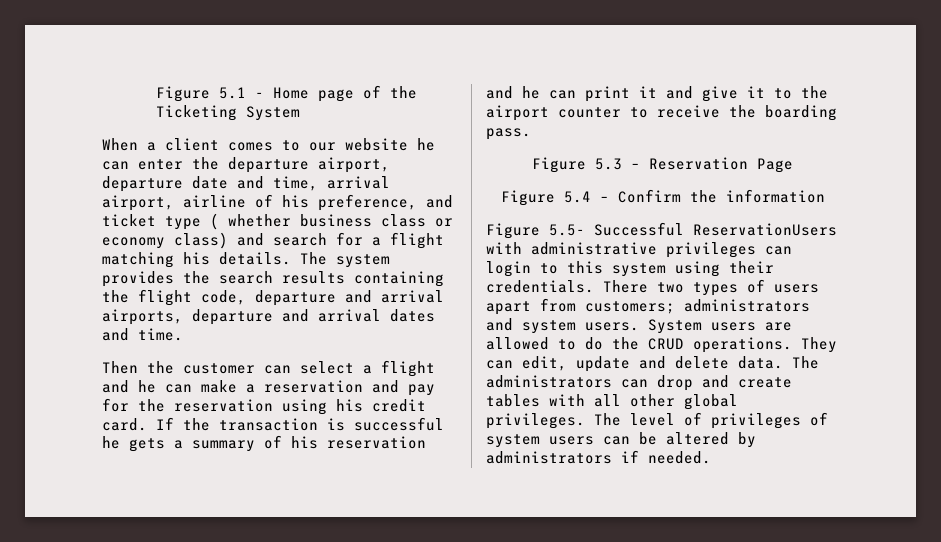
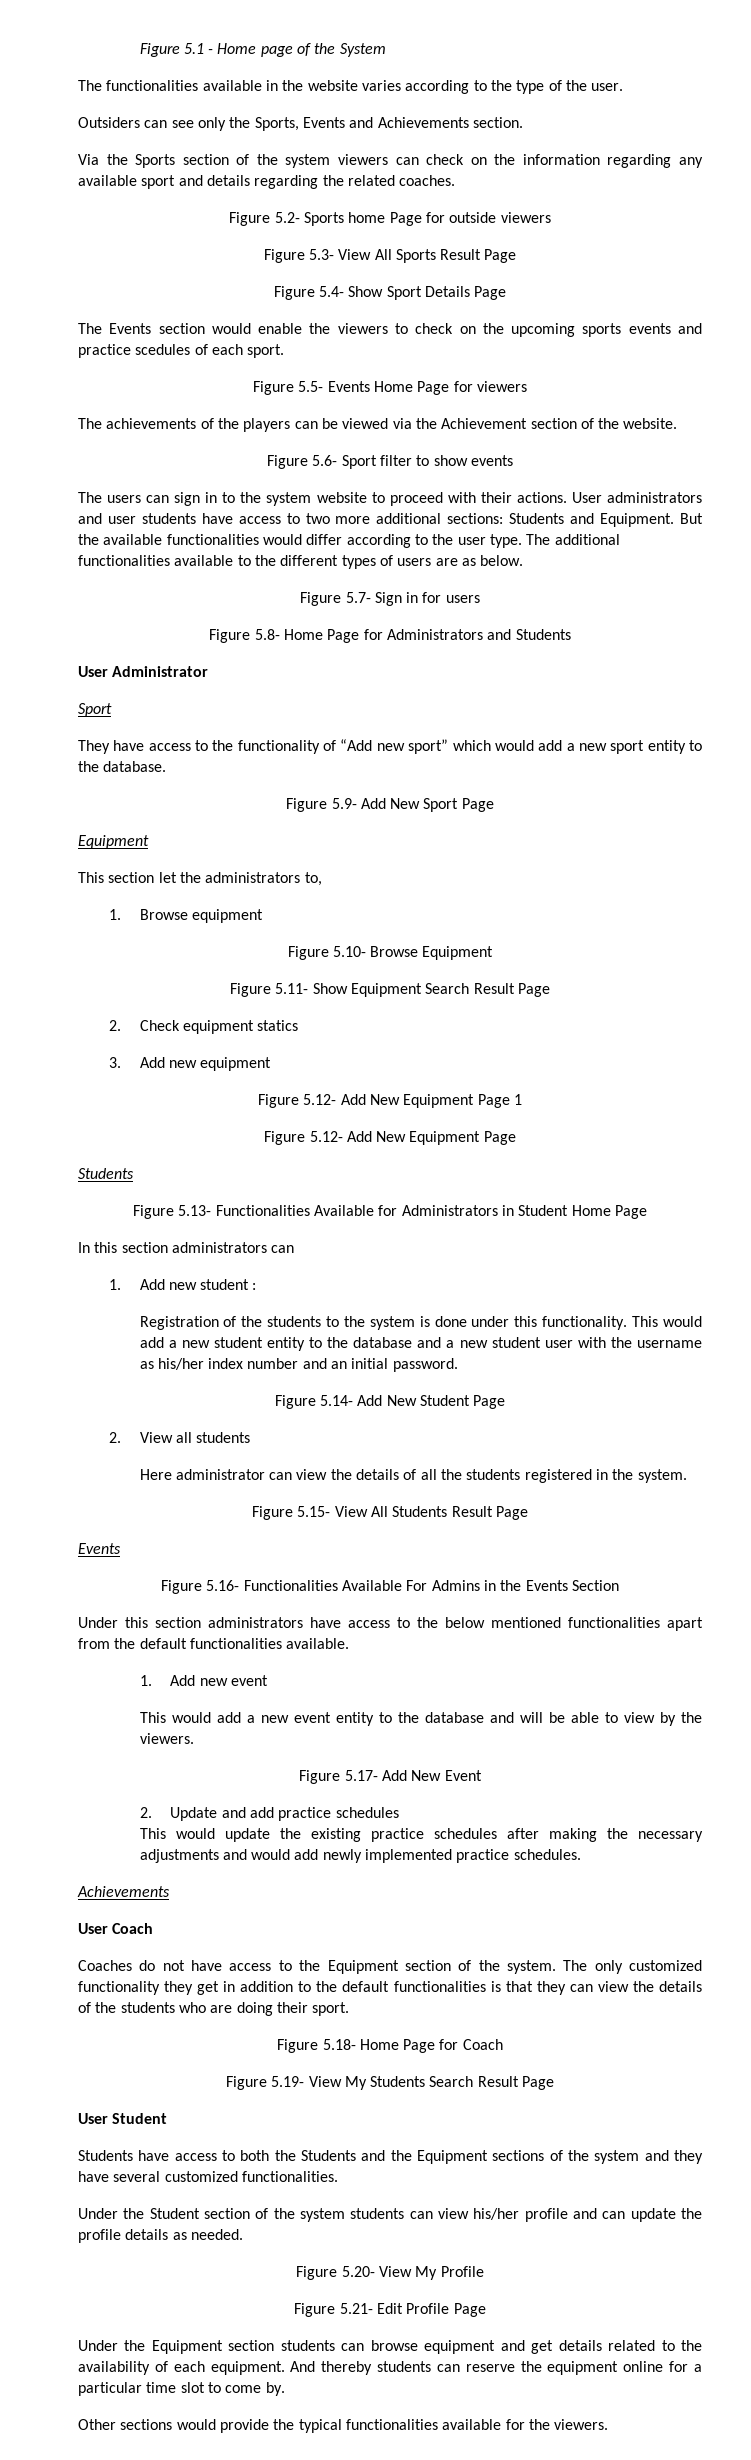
[156,105,238,121] Ticketing -> (336, 48) none
[102,138,435,151] [102,157,390,173] [102,176,390,192] [102,194,453,211] [102,213,453,230] [102,232,444,249] [102,252,390,268] [102,271,444,287] [102,289,444,306] [102,309,435,325] [102,328,183,341] [102,360,435,377] [102,380,435,396] [102,398,426,415] [102,417,444,431] [102,435,426,452] [486,86,828,102] [486,105,837,121] [486,128,531,140] [532,157,793,173] [500,189,825,206] [486,222,837,239] [486,242,792,258] [486,261,774,277] [486,279,819,296] [486,298,810,315] [486,318,792,334] [486,337,837,353] [486,356,819,372] [486,375,792,391] [486,394,738,410] [486,412,828,429] [486,432,756,448] [486,450,711,464] When a client comes to our website he can enter the departure airport, departure date and time, arrival airport, airline of his preference, and ticket type ( whether business class or economy class) and search for a flight matching his details. The system provides the search results containing the flight code, departure and arrival airports, departure and arrival dates and time. // Then the customer can select a flight and he can make a reservation and pay for the reservation using his credit card. If the transaction is successful he gets a summary of his reservation and he can print it and give it to the airport counter to receive the boarding pass. // Figure 5.3 – Reservation Page // Figure 5.4 – Confirm the information // Figure 5.5- Successful ReservationUsers with administrative privileges can login to this system using their credentials. There two types of users apart from customers; administrators and system users. System users are allowed to do the CRUD operations. They can edit, update and delete data. The administrators can drop and create tables with all other global privileges. The level of privileges of system users can be altered by administrators if needed. -> [78,80,624,94] [78,117,523,131] [78,154,703,168] [78,175,456,189] [229,212,551,226] [263,249,517,263] [273,286,507,300] [78,323,702,337] [78,344,285,358] [253,381,527,395] [78,418,678,432] [267,455,513,469] [78,492,702,506] [78,513,703,527] [78,534,620,548] [78,555,524,569] [300,592,480,606] [209,629,571,643] [78,666,209,677] [78,703,112,717] [78,739,703,754] [78,761,167,772] [286,798,494,812] [78,835,149,849] [78,872,322,886] [108,909,263,923] [287,946,494,960] [230,983,550,997] [108,1020,299,1034] [108,1057,272,1071] [258,1094,522,1108] [264,1131,516,1145] [78,1168,134,1179] [133,1205,647,1219] [78,1242,295,1253] [108,1279,257,1290] [139,1316,702,1330] [139,1337,703,1351] [139,1358,458,1372] [274,1395,506,1409] [108,1432,251,1443] [139,1469,687,1483] [252,1506,528,1520] [78,1543,121,1554] [161,1580,619,1594] [78,1617,703,1631] [78,1638,350,1649] [139,1675,268,1686] [139,1712,702,1726] [139,1733,194,1744] [299,1770,482,1784] [139,1807,399,1821] [139,1828,704,1842] [139,1849,581,1863] [77,1886,170,1897] [78,1923,154,1934] [78,1960,702,1974] [78,1981,703,1995] [78,2002,350,2016] [277,2039,503,2053] [225,2076,555,2090] [78,2113,168,2124] [78,2150,703,2164] [78,2171,338,2182] [78,2208,703,2222] [78,2229,243,2243] [296,2266,484,2280] [294,2303,486,2317] [78,2340,702,2354] [78,2361,702,2375] [78,2382,285,2396] [78,2419,609,2433] The functionalities available in the website varies according to the type of the user. // Outsiders can see only the Sports, Events and Achievements section. // Via the Sports section of the system viewers can check on the information regarding any available sport and details regarding the related coaches. // Figure 5.2- Sports home Page for outside viewers // Figure 5.3- View All Sports Result Page // Figure 5.4- Show Sport Details Page // The Events section would enable the viewers to check on the upcoming sports events and practice scedules of each sport. // Figure 5.5- Events Home Page for viewers // The achievements of the players can be viewed via the Achievement section of the website. // Figure 5.6- Sport filter to show events // The users can sign in to the system website to proceed with their actions. User administrators and user students have access to two more additional sections: Students and Equipment. But the available functionalities would differ according to the user type. The additional functionalities available to the different types of users are as below. // Figure 5.7- Sign in for users // Figure 5.8- Home Page for Administrators and Students // User Administrator // Sport // They have access to the functionality of “Add new sport” which would add a new sport entity to the database. // Figure 5.9- Add New Sport Page // Equipment // This section let the administrators to, // 1. Browse equipment // Figure 5.10- Browse Equipment // Figure 5.11- Show Equipment Search Result Page // 2. Check equipment statics // 3. Add new equipment // Figure 5.12- Add New Equipment Page 1 // Figure 5.12- Add New Equipment Page // Students // Figure 5.13- Functionalities Available for Administrators in Student Home Page // In this section administrators can // 1. Add new student : // Registration of the students to the system is done under this functionality. This would add a new student entity to the database and a new student user with the username as his/her index number and an initial password. // Figure 5.14- Add New Student Page // 2. View all students // Here administrator can view the details of all the students registered in the system. // Figure 5.15- View All Students Result Page // Events // Figure 5.16- Functionalities Available For Admins in the Events Section // Under this section administrators have access to the below mentioned functionalities apart from the default functionalities available. // 1. Add new event // This would add a new event entity to the database and will be able to view by the viewers. // Figure 5.17- Add New Event // 2. Update and add practice schedules // This would update the existing practice schedules after making the necessary adjustments and would add newly implemented practice schedules. // Achievements // User Coach // Coaches do not have access to the Equipment section of the system. The only customized functionality they get in addition to the default functionalities is that they can view the details of the students who are doing their sport. // Figure 5.18- Home Page for Coach // Figure 5.19- View My Students Search Result Page // User Student // Students have access to both the Students and the Equipment sections of the system and they have several customized functionalities. // Under the Student section of the system students can view his/her profile and can update the profile details as needed. // Figure 5.20- View My Profile // Figure 5.21- Edit Profile Page // Under the Equipment section students can browse equipment and get details related to the availability of each equipment. And thereby students can reserve the equipment online for a particular time slot to come by. // Other sections would provide the typical functionalities available for the viewers.

